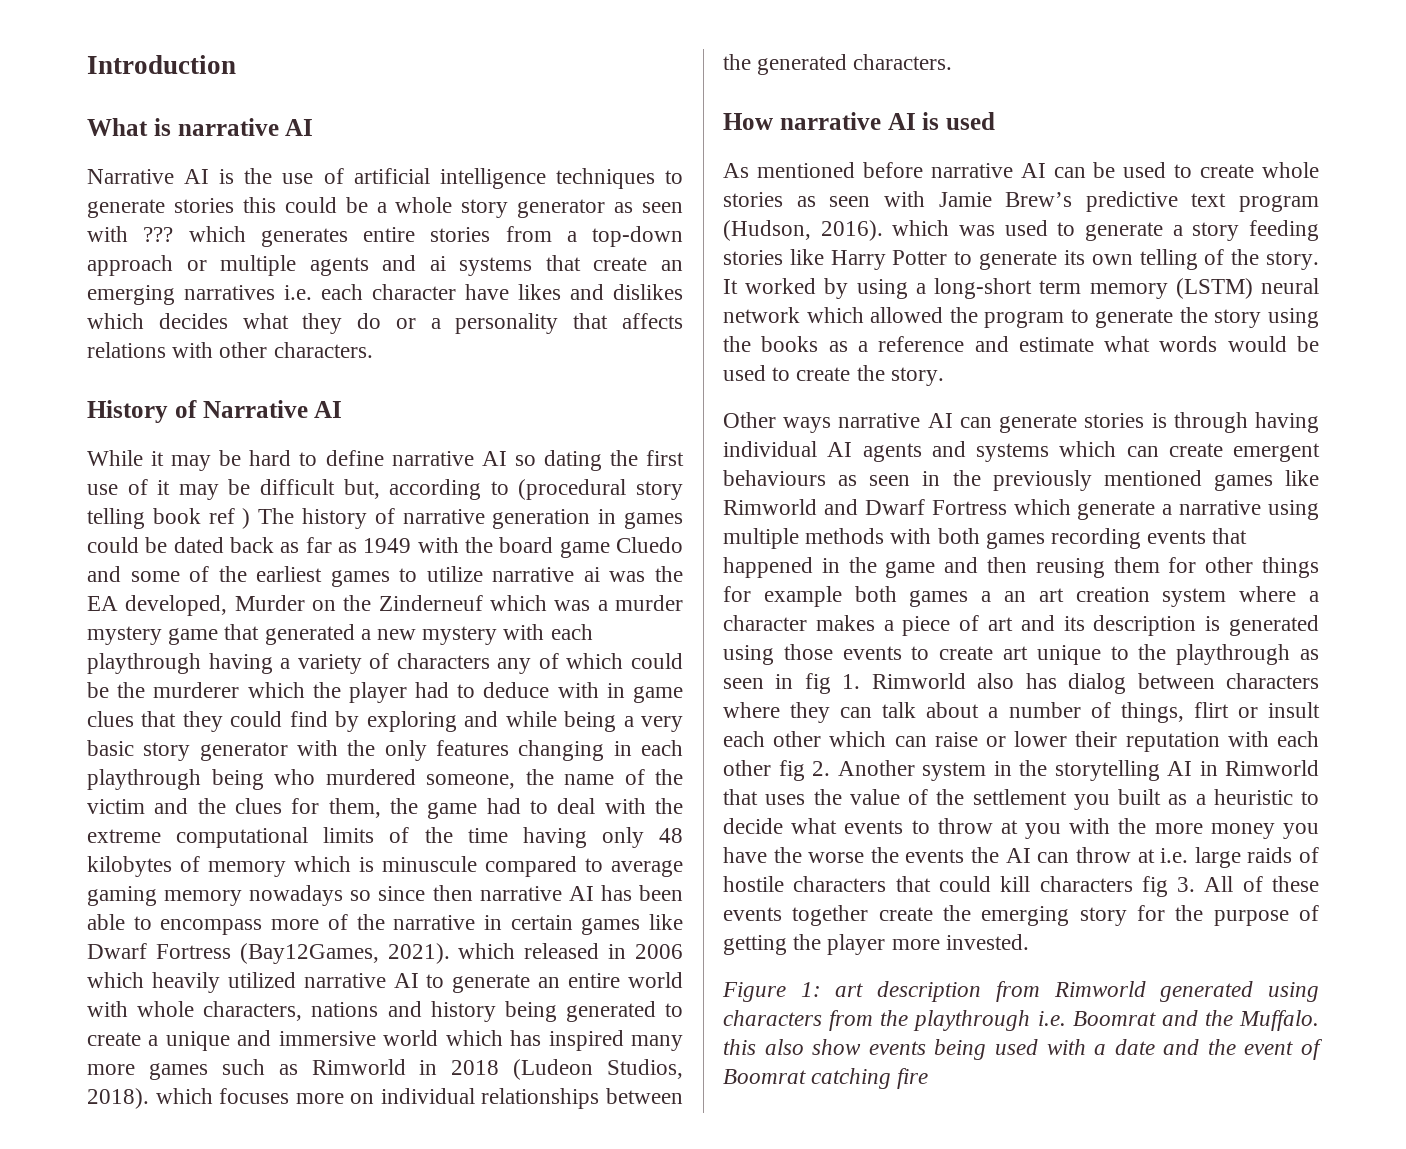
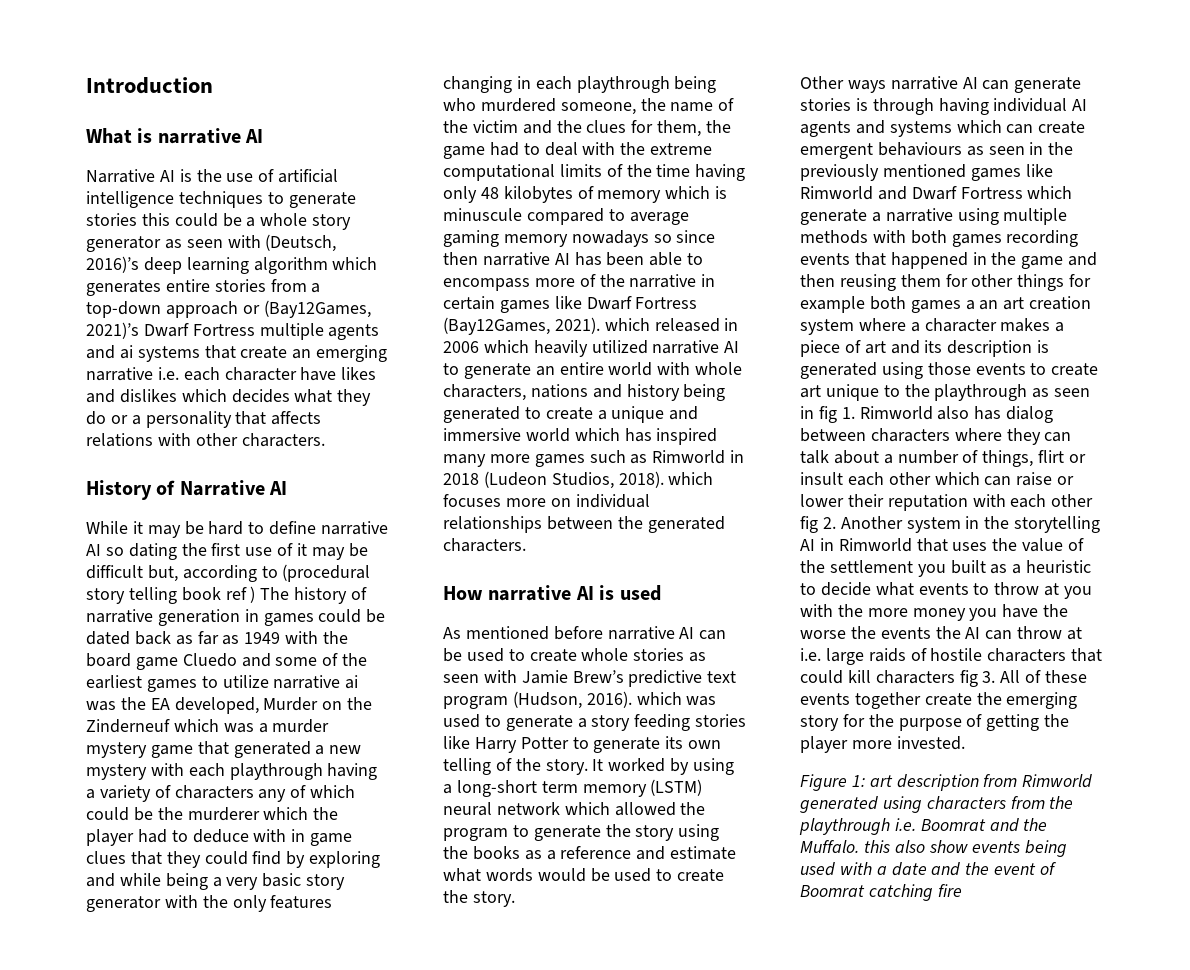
[143,227,174,242] ??? -> [265,234,337,252] [86,256,328,274] (Deutsch, 2016)’s deep learning algorithm
(207, 265) none -> [263,300,371,318] [86,322,255,339] (Bay12Games, 2021)’s Dwarf Fortress
[184,285,275,300] narratives -> [86,367,153,381] narrative

